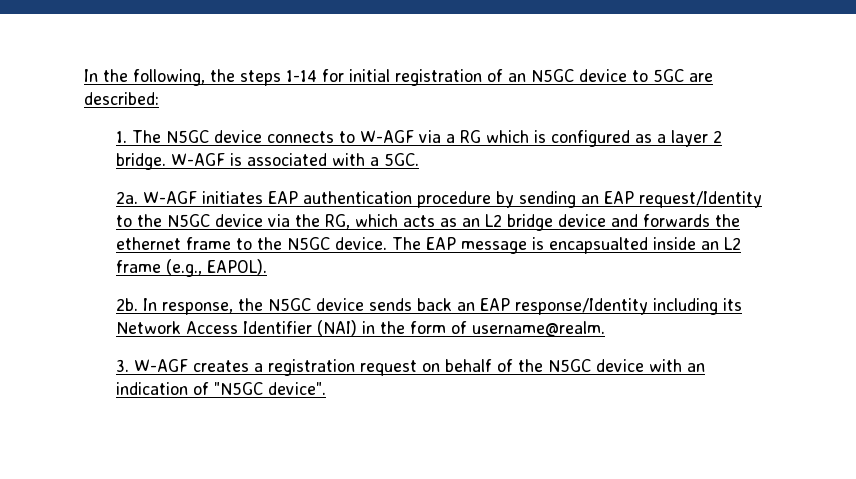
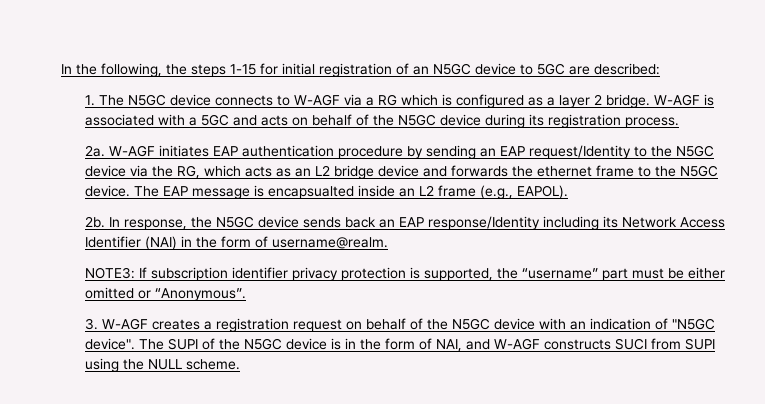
[286,70,317,82] 1-14 -> [230,64,256,75] 1-15
[383,153,419,166] 5GC. -> [200,114,679,128] 5GC and acts on behalf of the N5GC device during its registration process.
(605, 329) none -> [84,267,725,281] [84,287,246,301] // NOTE3: If subscription identifier privacy protection is supported, the “username” part must be either omitted or “Anonymous”.
(326, 388) none -> [138,338,715,352] [84,358,240,372] The SUPI of the N5GC device is in the form of NAI, and W-AGF constructs SUCI from SUPI using the NULL scheme.

